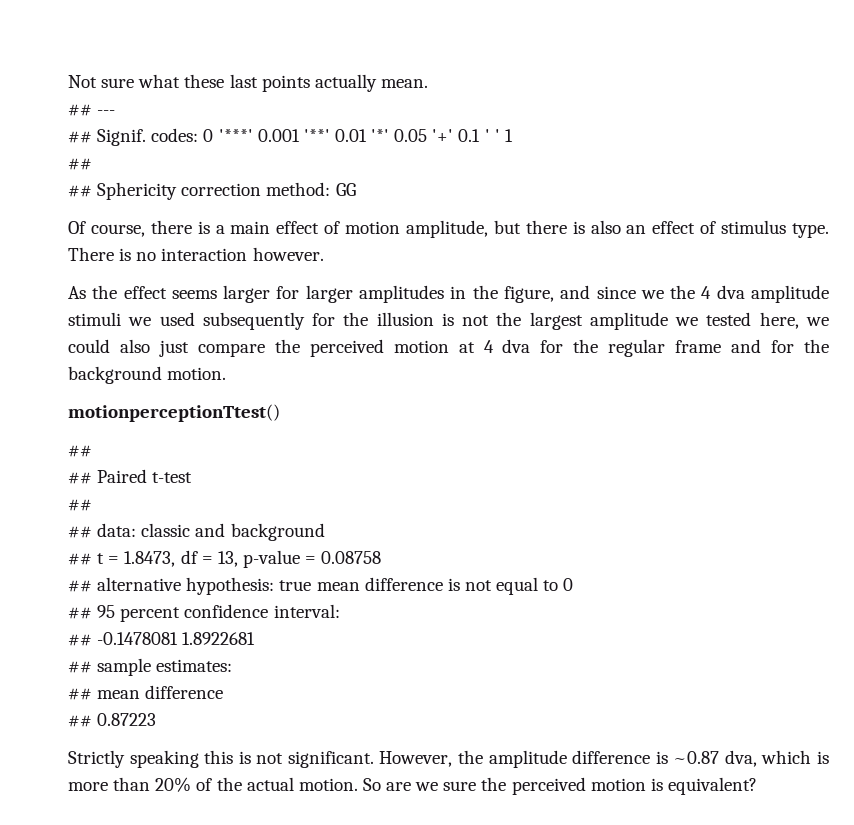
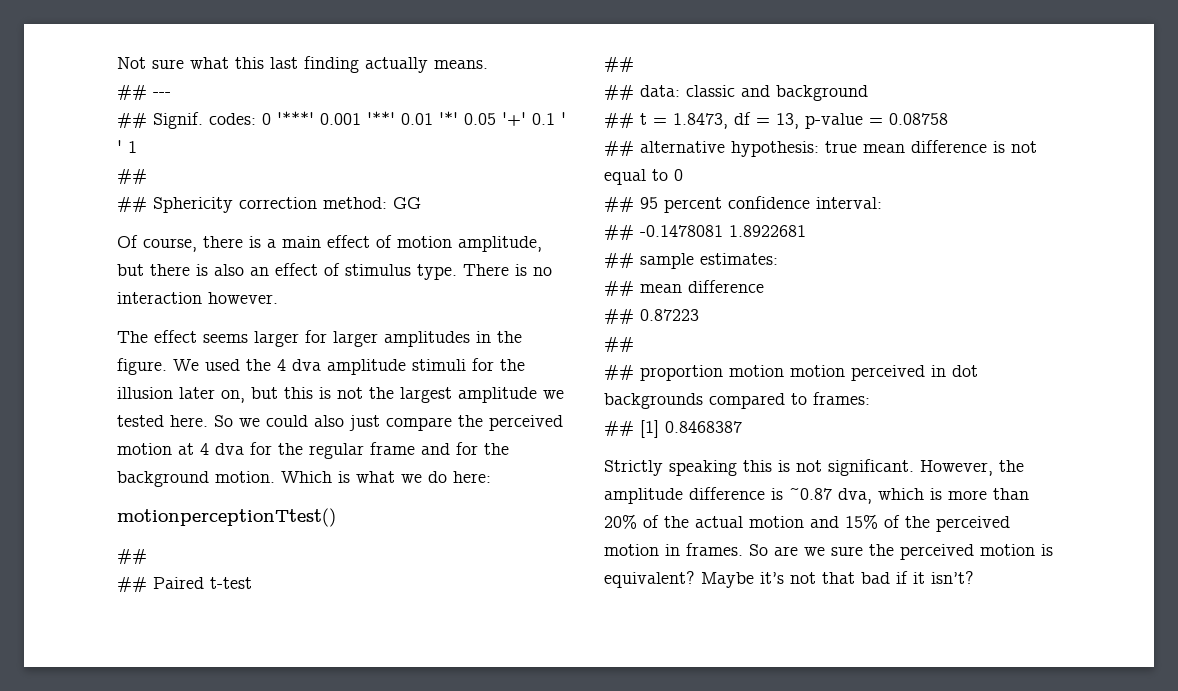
[184,74,428,92] these last points actually mean. -> [235,56,488,73] this last finding actually means.
[68,285,118,299] As the -> [117,331,148,343] The
[503,285,664,303] figure, and since we -> [117,358,240,375] figure. We used
[128,312,434,330] we used subsequently for the illusion -> [472,358,525,371] [117,387,313,403] for the illusion later on, but this
[759,312,799,329] here, -> [170,415,233,427] here. So
(227, 373) none -> [281,471,491,483] Which is what we do here:
(157, 719) none -> [604,336,634,353] [604,364,978,381] [604,392,870,409] [604,420,742,438] // ## // ## proportion motion motion perceived in dot backgrounds compared to frames: // ## [1] 0.8468387
[298,778,358,791] motion. -> [749,514,1010,532] [604,543,743,556] motion and 15% of the perceived motion in frames.
(757, 786) none -> [701,571,974,588] Maybe it’s not that bad if it isn’t?

